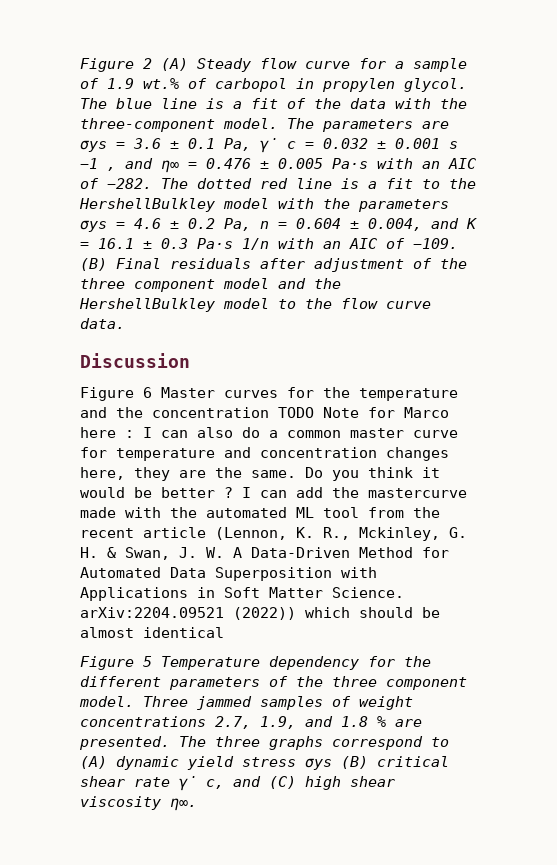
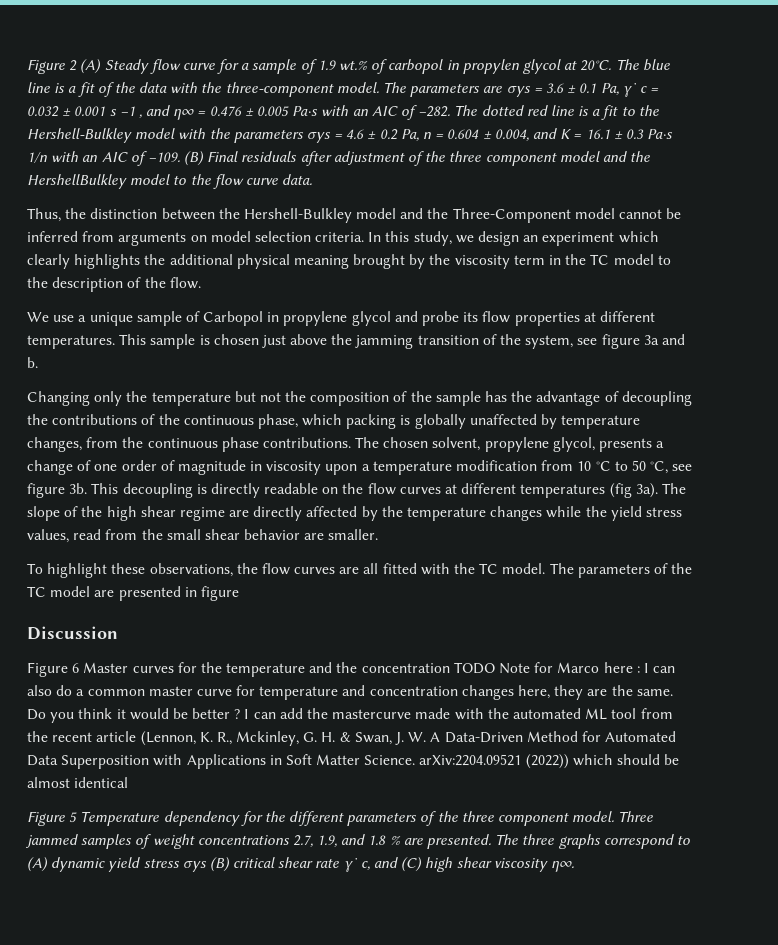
[404,78,467,92] glycol. -> [522,59,612,74] glycol at 20°C.
[79,198,215,212] HershellBulkley -> [27,128,132,143] Hershell-Bulkley
(125, 323) none -> [27,208,682,223] [27,231,659,246] [27,254,671,269] [27,277,201,292] [27,311,655,326] [27,334,685,349] [27,357,38,368] [27,391,692,406] [27,414,641,429] [27,437,665,452] [27,460,693,475] [27,483,686,498] [27,506,682,521] [27,529,379,543] [27,563,693,578] [27,586,239,601] // Thus, the distinction between the Hershell-Bulkley model and the Three-Component model cannot be inferred from arguments on model selection criteria. In this study, we design an experiment which clearly highlights the additional physical meaning brought by the viscosity term in the TC model to the description of the flow. // We use a unique sample of Carbopol in propylene glycol and probe its flow properties at different temperatures. This sample is chosen just above the jamming transition of the system, see figure 3a and b. // Changing only the temperature but not the composition of the sample has the advantage of decoupling the contributions of the continuous phase, which packing is globally unaffected by temperature changes, from the continuous phase contributions. The chosen solvent, propylene glycol, presents a change of one order of magnitude in viscosity upon a temperature modification from 10 °C to 50 °C, see figure 3b. This decoupling is directly readable on the flow curves at different temperatures (fig 3a). The slope of the high shear regime are directly affected by the temperature changes while the yield stress values, read from the small shear behavior are smaller. // To highlight these observations, the flow curves are all fitted with the TC model. The parameters of the TC model are presented in figure

